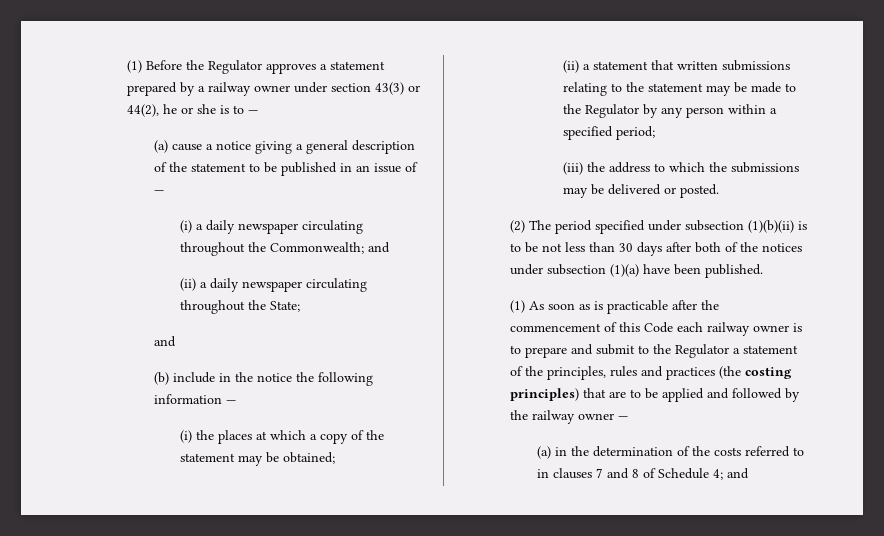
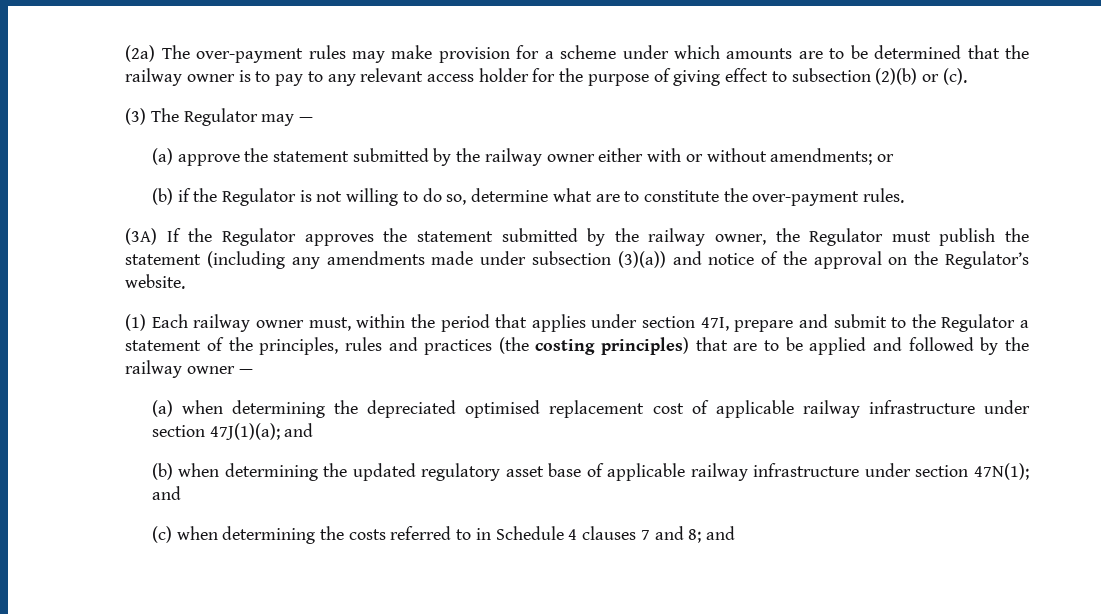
[127,60,386,74] [127,82,421,96] [127,104,259,117] [153,140,415,154] [153,162,418,176] [153,190,164,194] [179,220,363,234] [179,242,390,256] [179,278,367,292] [179,300,300,314] [153,336,176,347] [153,372,373,386] [153,394,236,404] [179,430,384,444] [179,452,335,466] [562,60,790,73] [562,82,796,96] [562,104,777,118] [562,126,655,140] [562,162,799,175] [562,184,719,198] [510,220,808,234] [510,242,803,256] [510,264,764,278] [510,300,720,314] [510,322,803,336] [510,345,522,354] (1) Before the Regulator approves a statement prepared by a railway owner under section 43(3) or 44(2), he or she is to — // (a) cause a notice giving a general description of the statement to be published in an issue of — // (i) a daily newspaper circulating throughout the Commonwealth; and // (ii) a daily newspaper circulating throughout the State; // and // (b) include in the notice the following information — // (i) the places at which a copy of the statement may be obtained; // (ii) a statement that written submissions relating to the statement may be made to the Regulator by any person within a specified period; // (iii) the address to which the submissions may be delivered or posted. // (2) The period specified under subsection (1)(b)(ii) is to be not less than 30 days after both of the notices under subsection (1)(a) have been published. // (1) As soon as is practicable after the commencement of this Code each railway owner is to -> [125,45,1030,63] [125,68,967,86] [125,108,314,126] [151,148,894,166] [151,188,905,206] [125,228,1030,246] [125,251,1030,269] [125,274,186,289] [125,314,729,332] (2a) The over-payment rules may make provision for a scheme under which amounts are to be determined that the railway owner is to pay to any relevant access holder for the purpose of giving effect to subsection (2)(b) or (c). // (3) The Regulator may — // (a) approve the statement submitted by the railway owner either with or without amendments; or // (b) if the Regulator is not willing to do so, determine what are to constitute the over-payment rules. // (3A) If the Regulator approves the statement submitted by the railway owner, the Regulator must publish the statement (including any amendments made under subsection (3)(a)) and notice of the approval on the Regulator’s website. // (1) Each railway owner must, within the period that applies under section 47I,
[554,446,690,457] in the determination of -> [181,400,1030,418] [151,423,314,440] [151,463,1030,481] [151,486,181,500] [151,526,316,544] when determining the depreciated optimised replacement cost of applicable railway infrastructure under section 47J(1)(a); and // (b) when determining the updated regulatory asset base of applicable railway infrastructure under section 47N(1); and // (c) when determining
(549, 473) none -> [495,526,578,540] Schedule 4
[631,468,723,480] 8 of Schedule 4; -> [688,529,702,543] 8;

